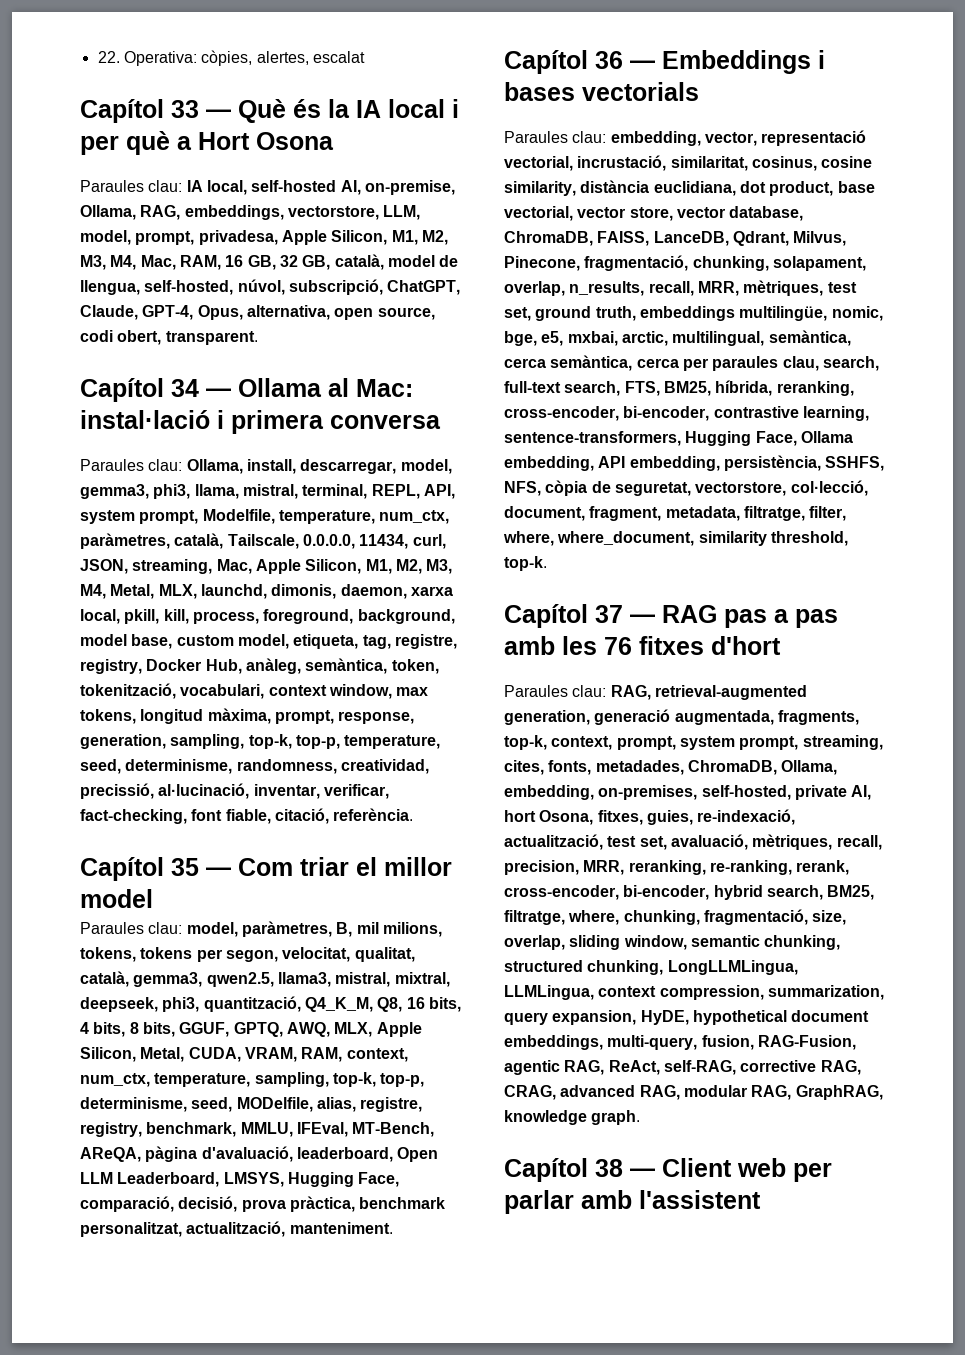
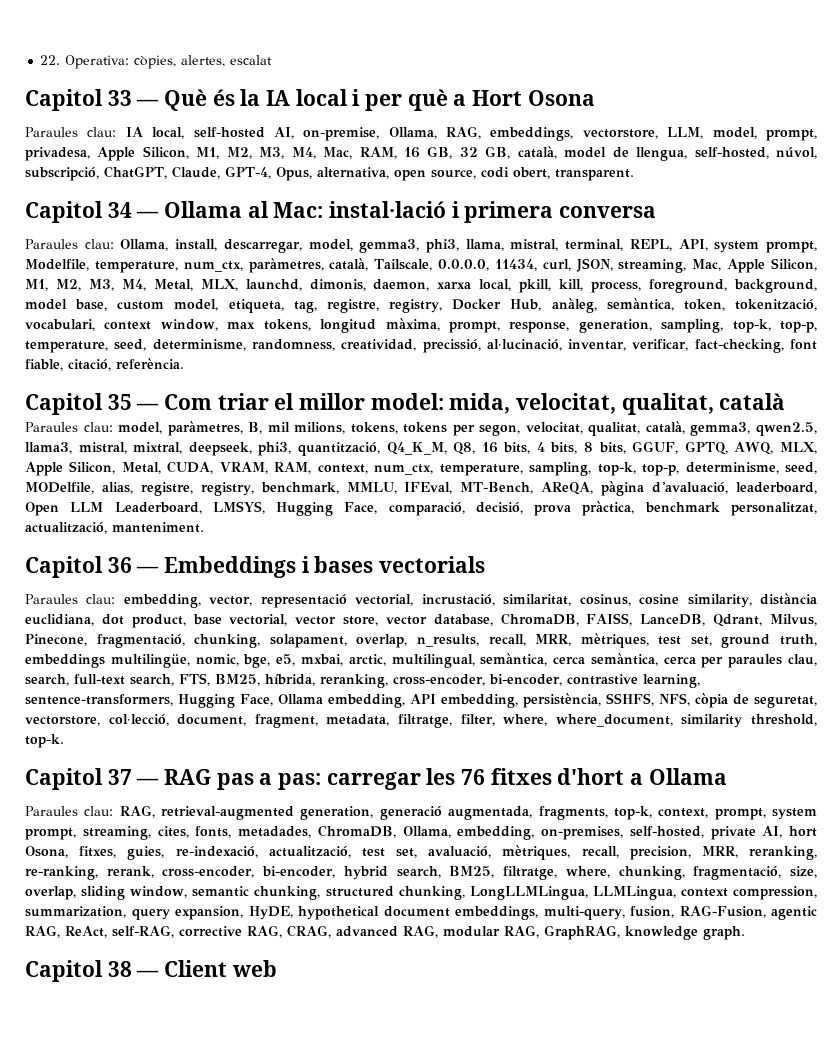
[80,99,164,123] Capítol -> [25,89,103,111] Capitol
[80,378,164,402] Capítol -> [25,201,103,223] Capitol
[80,857,164,881] Capítol -> [25,393,103,415] Capitol
[80,889,153,908] model -> [370,393,786,415] model: mida, velocitat, qualitat, català
[504,50,588,74] Capítol -> [25,556,103,578] Capitol
[504,604,588,628] Capítol -> [25,768,103,790] Capitol
[795,609,838,628] [504,636,555,655] pas amb -> [278,772,421,790] pas: carregar
(781, 645) none -> [630,768,727,785] a Ollama
[504,1158,588,1182] Capítol -> [25,960,103,982] Capitol
[793,1163,832,1182] [504,1190,761,1214] per parlar amb l'assistent -> (277, 968) none

